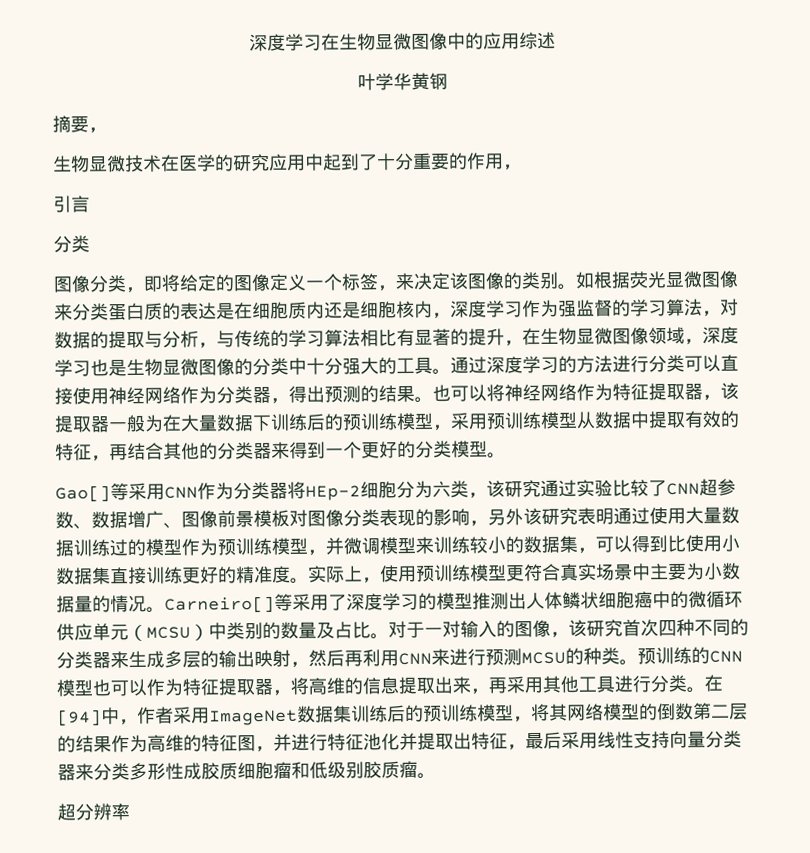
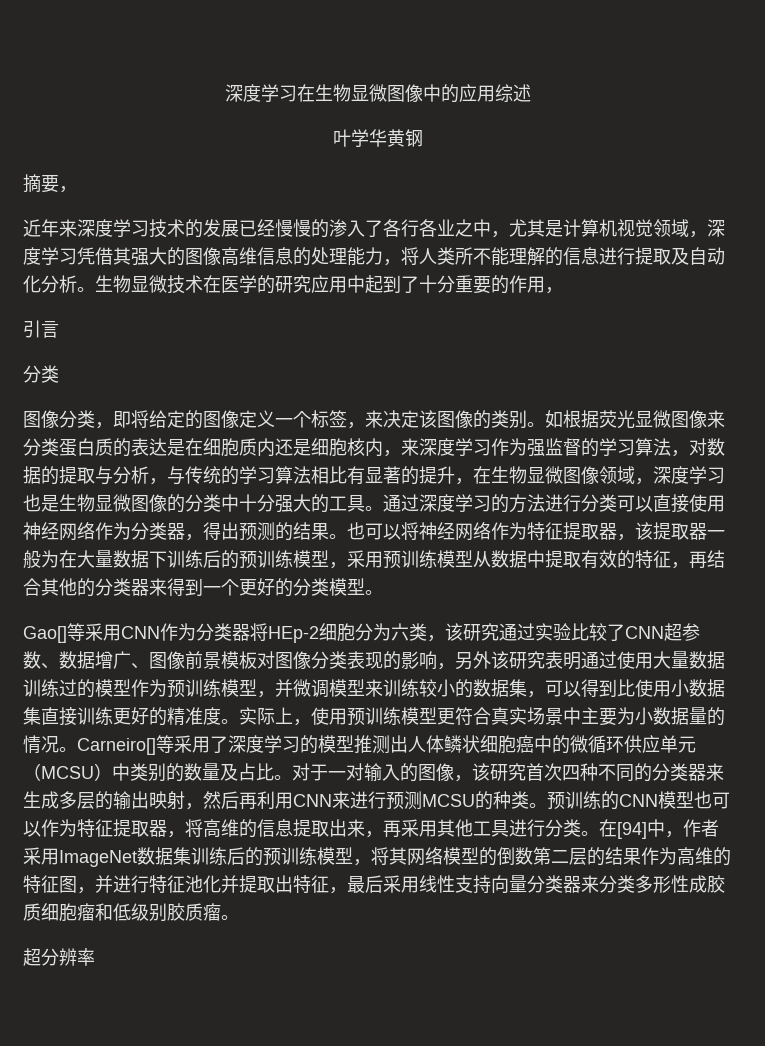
(107, 130) none -> [23,219,725,238] [23,247,725,266] [23,275,95,293] 近年来深度学习技术的发展已经慢慢的渗入了各行各业之中，尤其是计算机视觉领域，深度学习凭借其强大的图像高维信息的处理能力，将人类所不能理解的信息进行提取及自动化分析。
(451, 315) none -> [401,438,419,456] 来

